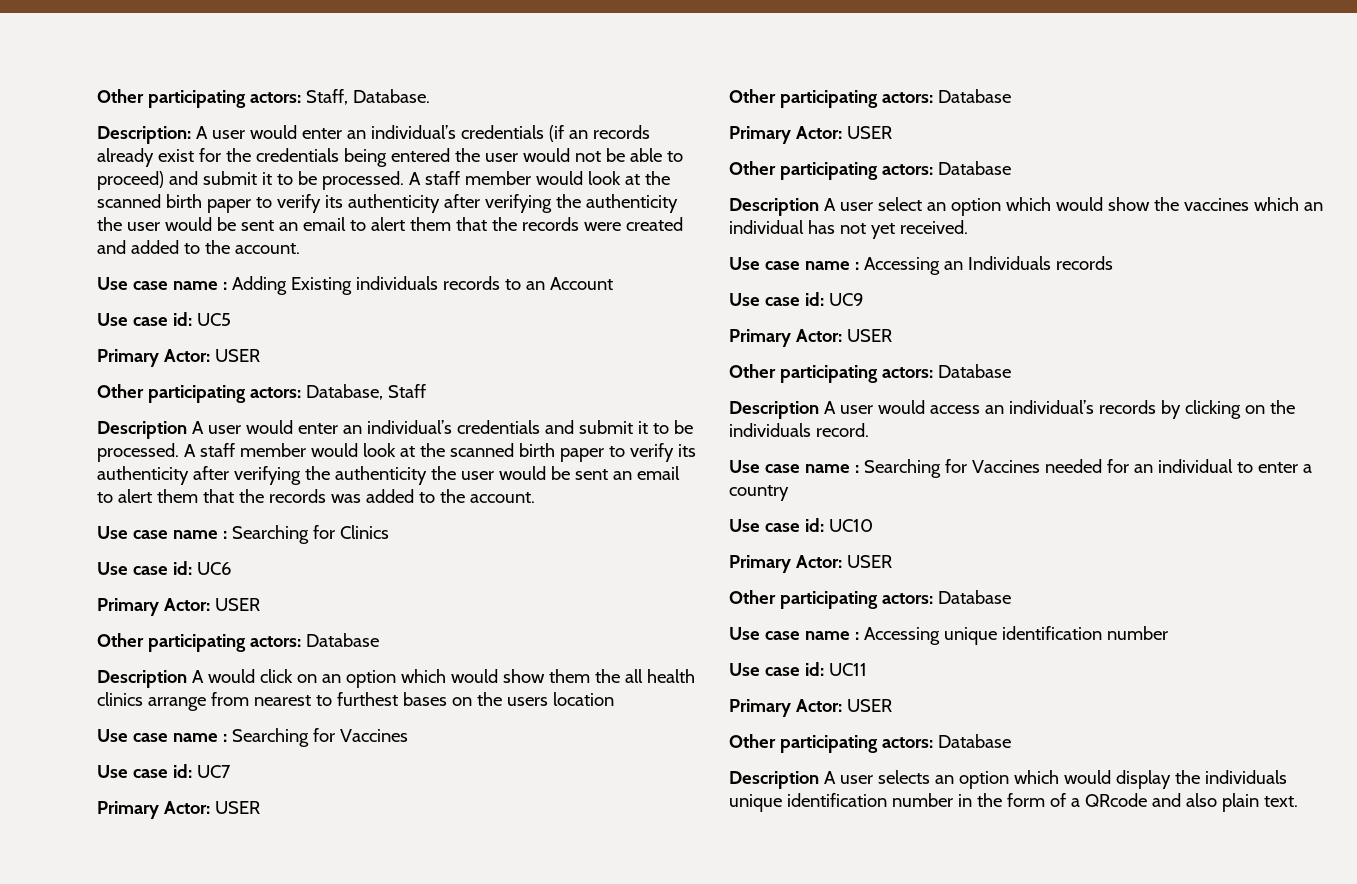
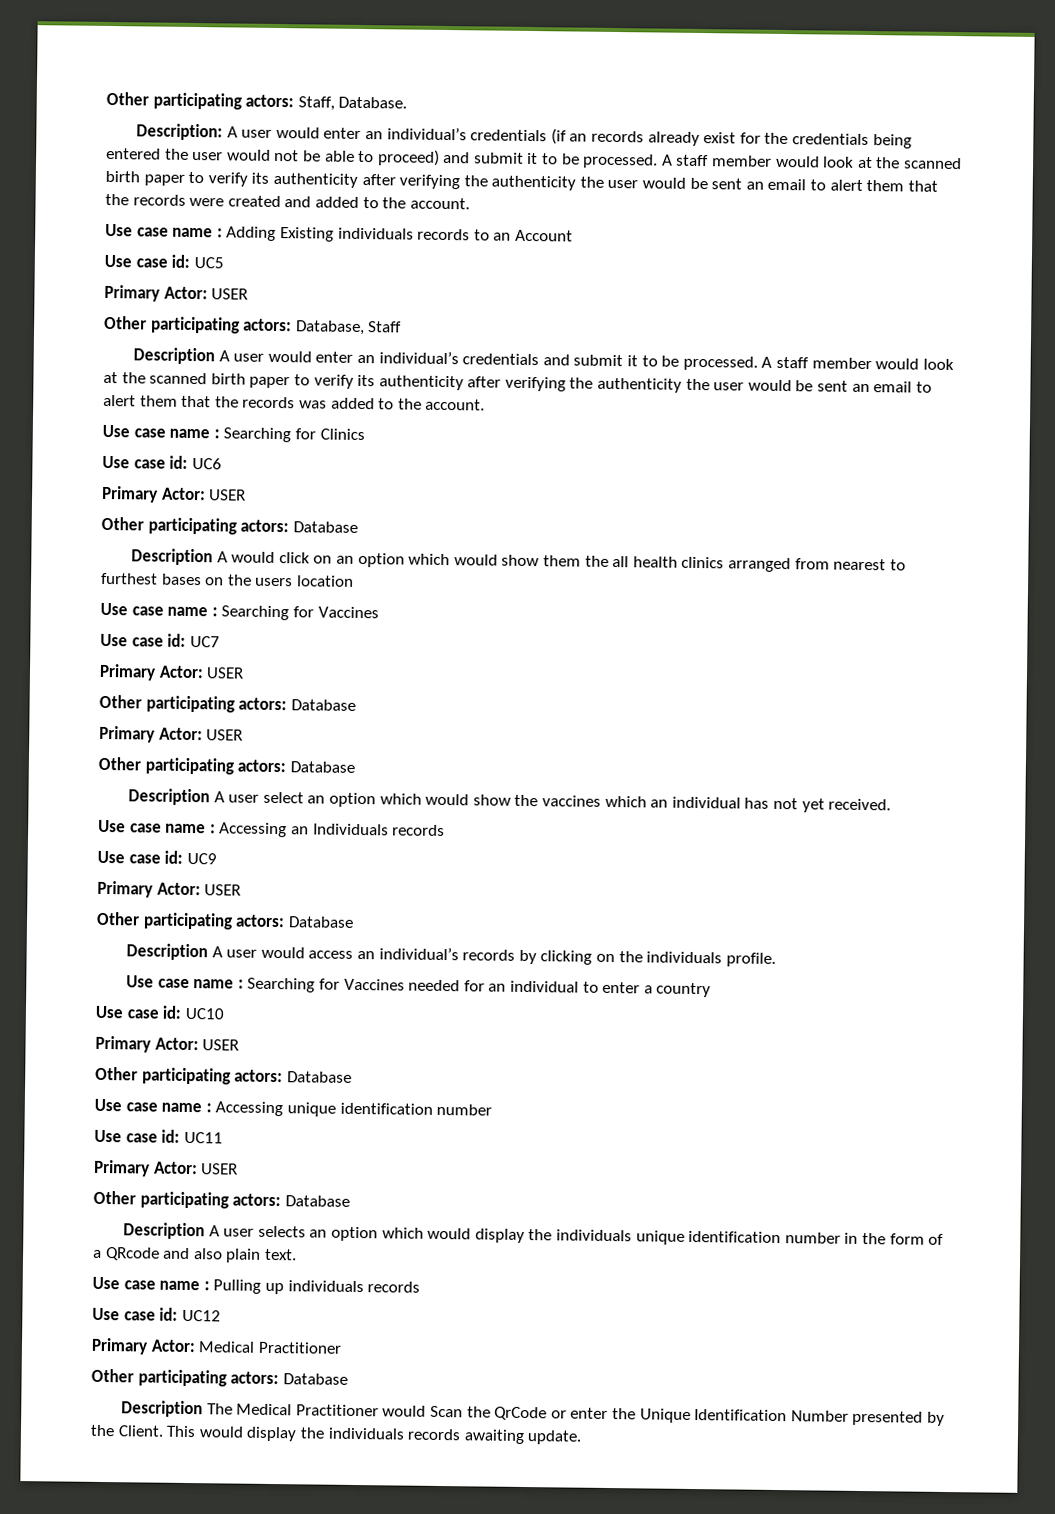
[147,697,206,711] arrange -> [727,557,791,573] arranged
[815,423,869,437] record. -> [725,952,776,967] profile.
(1298, 801) none -> [92,1276,421,1295] [92,1307,221,1322] [91,1337,342,1355] [91,1368,348,1387] [121,1400,945,1426] [90,1424,583,1445] // Use case name : Pulling up individuals records // Use case id: UC12 // Primary Actor: Medical Practitioner // Other participating actors: Database // Description The Medical Practitioner would Scan the QrCode or enter the Unique Identification Number presented by the Client. This would display the individuals records awaiting update.

